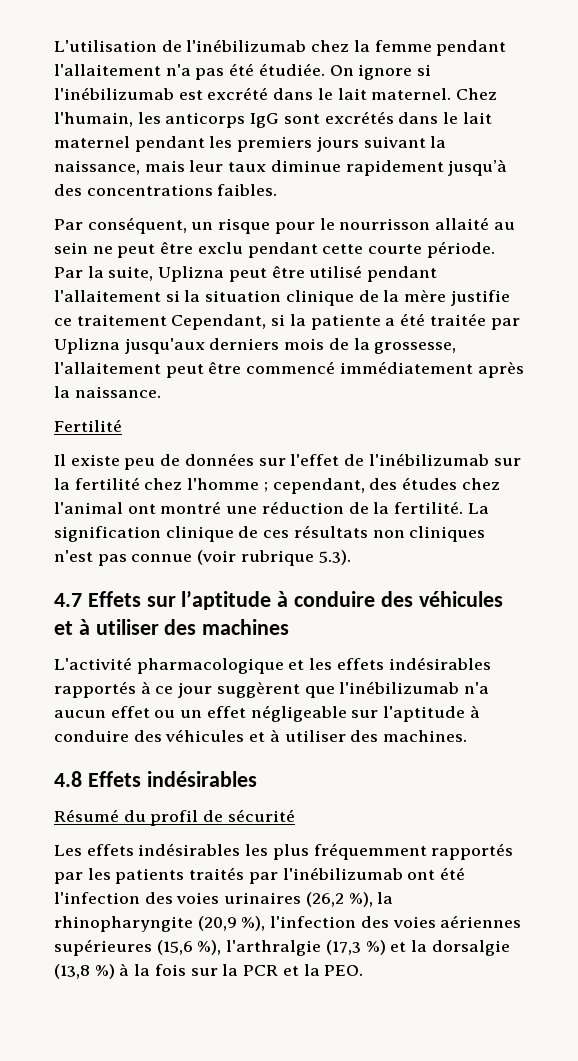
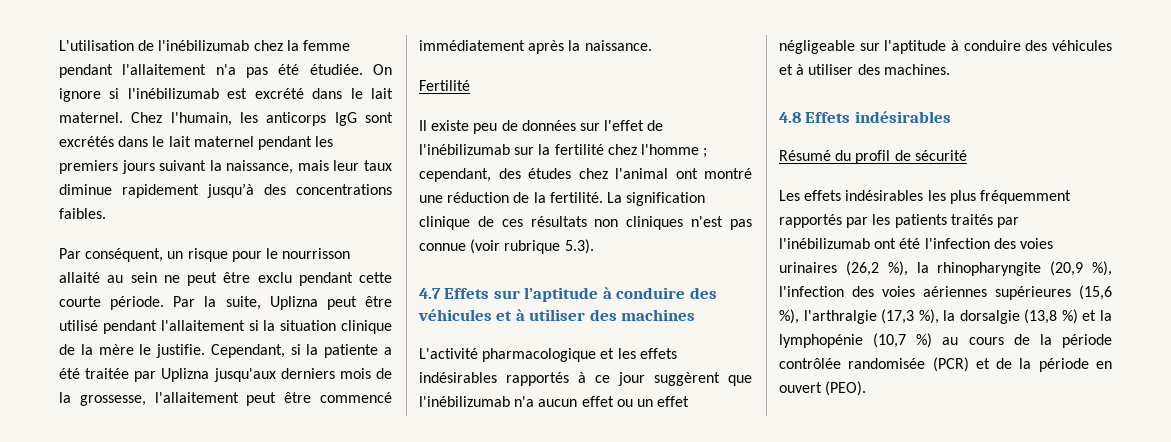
[450,290,510,306] [54,314,167,326] justifie ce traitement -> [139,344,206,358] le justifie.
[365,940,407,955] %) et -> [918,309,939,324] %),
[119,963,364,976] à la fois sur la PCR et la PEO. -> [1082,310,1112,321] [779,333,1112,348] [779,357,1112,372] [779,381,867,396] et la lymphopénie (10,7 %) au cours de la période contrôlée randomisée (PCR) et de la période en ouvert (PEO).

